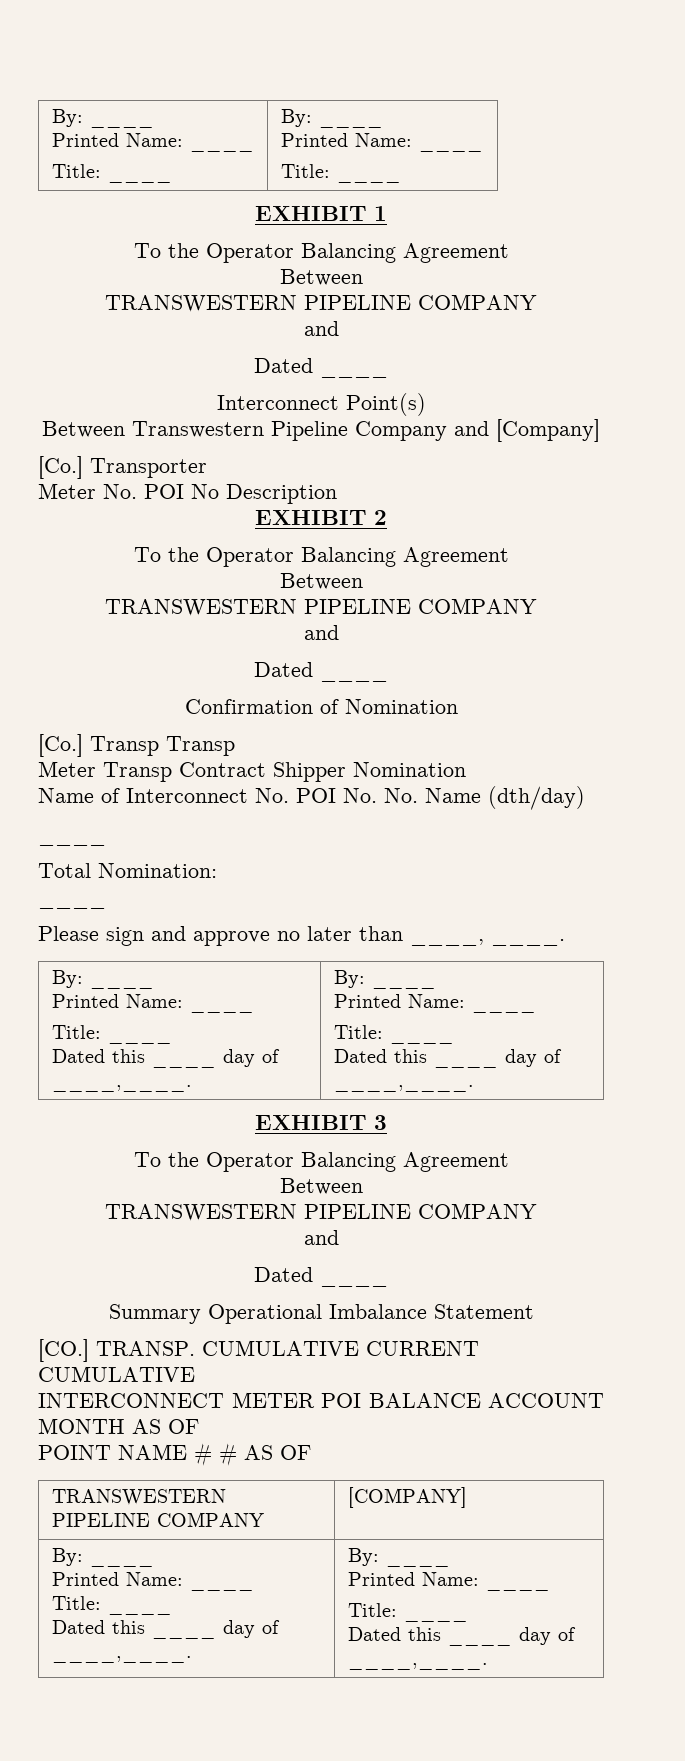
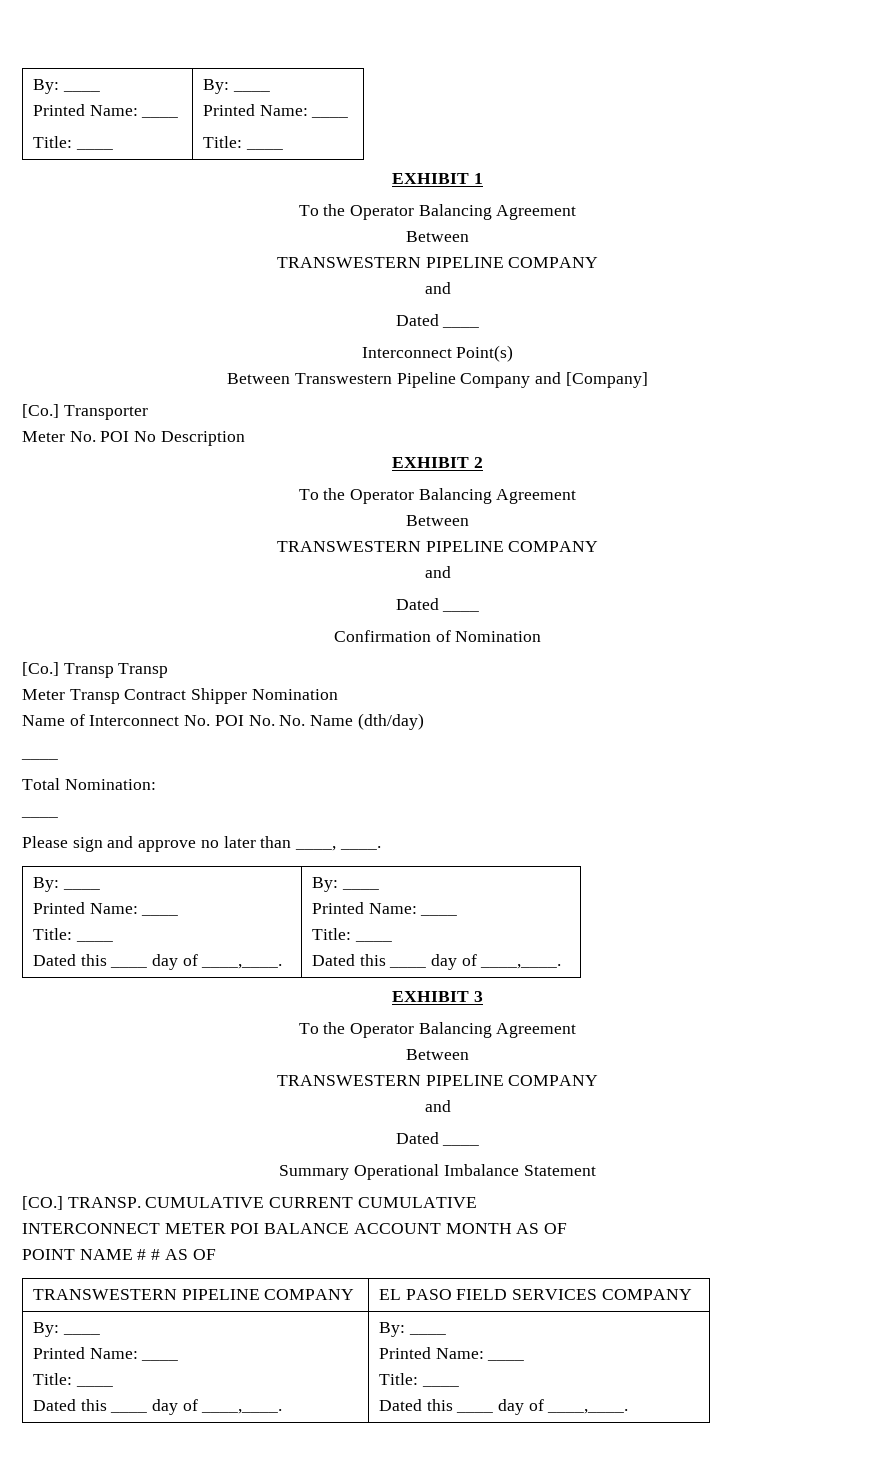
[347,1487,467,1508] [COMPANY] -> [378,1289,692,1300] EL PASO FIELD SERVICES COMPANY

